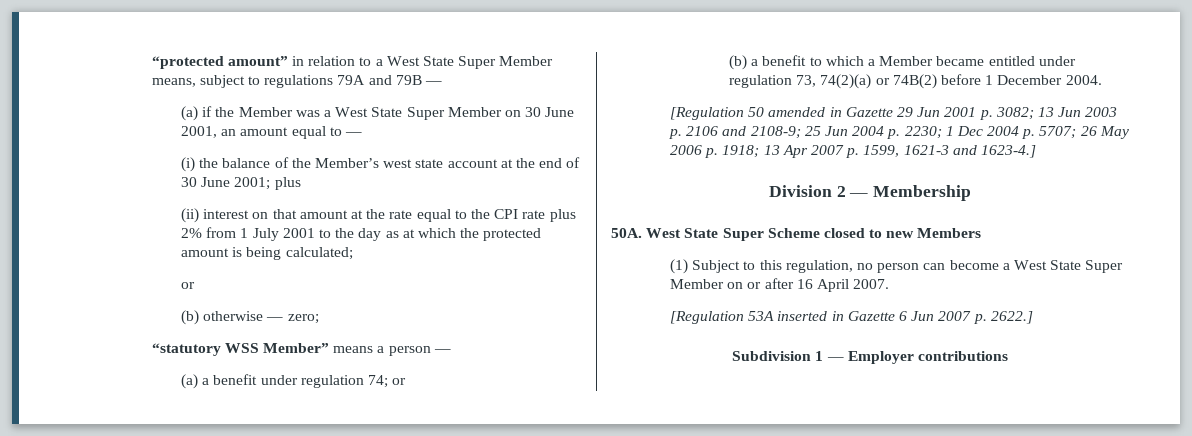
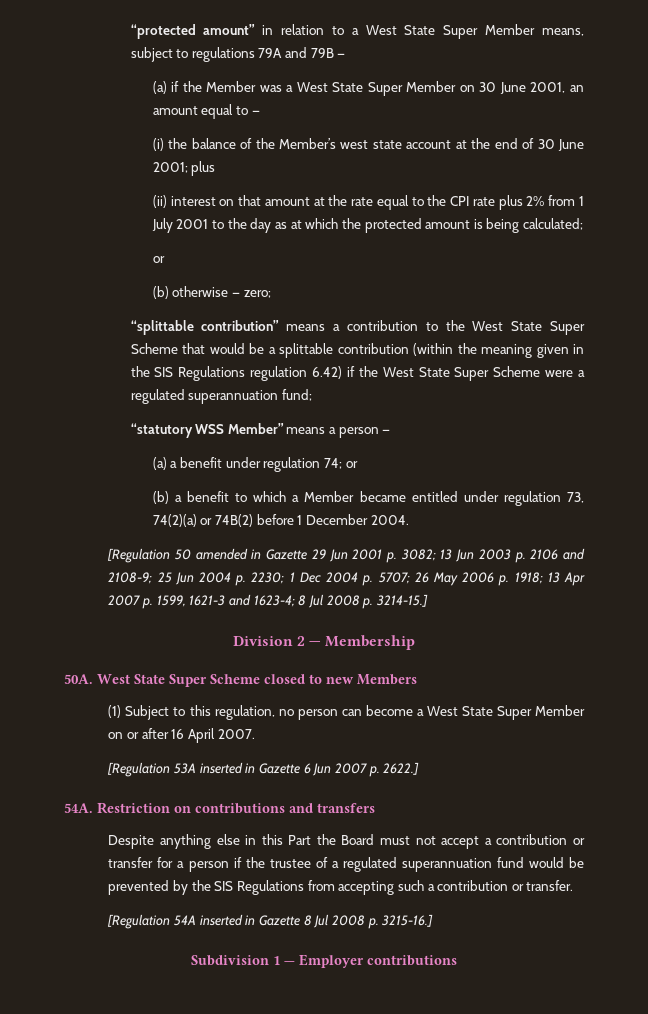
(319, 319) none -> [130,320,586,335] [130,343,584,358] [130,366,586,381] [130,389,312,404] // “splittable contribution” means a contribution to the West State Super Scheme that would be a splittable contribution (within the meaning given in the SIS Regulations regulation 6.42) if the West State Super Scheme were a regulated superannuation fund;
[980,145,1036,158] 1623-4.] -> [253,594,428,609] 1623-4; 8 Jul 2008 p. 3214-15.]
(1033, 317) none -> [64,802,375,814] [108,834,585,849] [108,857,584,872] [108,880,574,895] [107,914,434,929] // 54A. Restriction on contributions and transfers // Despite anything else in this Part the Board must not accept a contribution or transfer for a person if the trustee of a regulated superannuation fund would be prevented by the SIS Regulations from accepting such a contribution or transfer. // [Regulation 54A inserted in Gazette 8 Jul 2008 p. 3215-16.]

